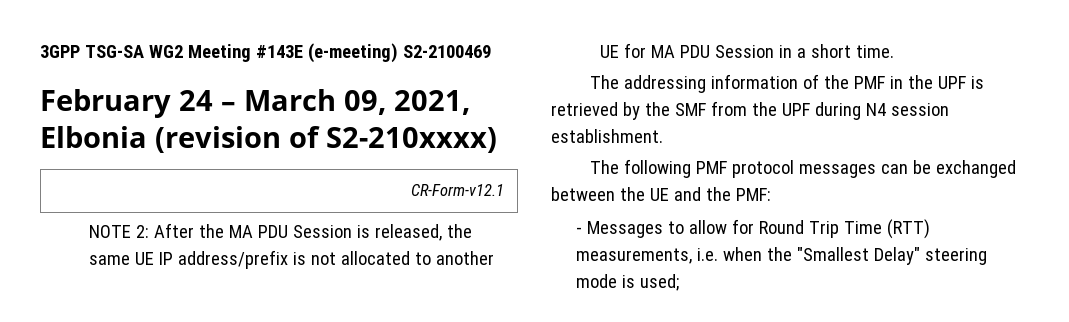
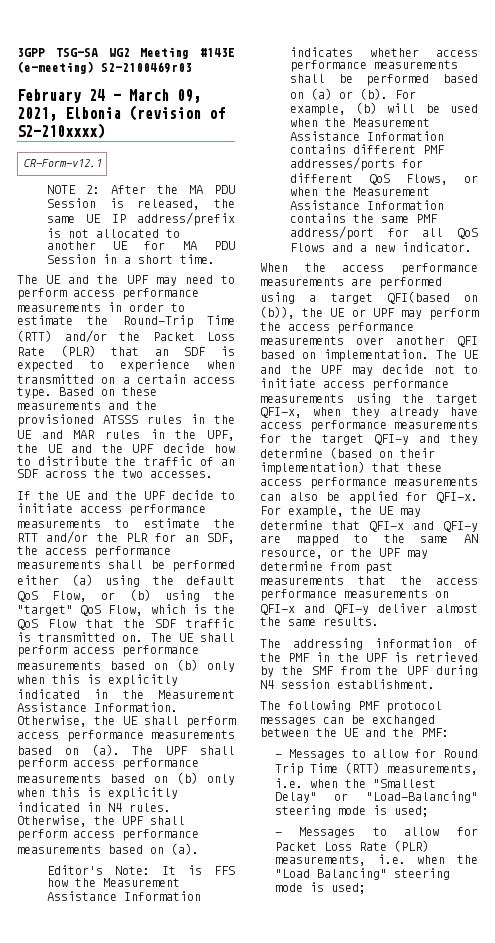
[402,45,491,58] S2-2100469 -> [101,62,192,73] S2-2100469r03
(895, 51) none -> [17,275,235,286] [17,288,199,300] [17,302,185,312] [17,315,235,328] [17,330,235,343] [17,345,235,357] [17,359,235,372] [17,374,235,384] [17,387,157,399] [17,401,157,410] [17,414,235,427] [17,429,235,441] [17,443,235,453] [17,456,235,466] [17,469,213,478] [17,490,235,500] [17,503,206,516] [17,518,235,528] [17,531,236,544] [17,546,171,558] [17,560,235,572] [17,574,235,587] [17,589,235,602] [17,604,235,616] [17,618,235,630] [17,632,235,642] [17,645,199,657] [17,659,235,672] [17,674,178,687] [17,689,235,699] [17,702,178,712] [17,715,236,728] [17,730,235,742] [17,744,235,756] [17,758,199,770] [17,772,235,785] [17,787,178,800] [17,802,171,812] [17,815,185,827] [17,829,199,841] [17,843,199,855] [46,865,235,875] [46,878,180,887] [46,891,201,901] [289,47,478,57] [289,60,458,72] [289,74,478,86] [289,88,416,100] [289,102,478,116] [289,118,430,127] [289,131,444,141] [289,144,445,154] [289,157,423,171] [289,173,478,185] [289,187,430,196] [289,200,444,210] [289,213,438,223] [289,226,478,240] [289,242,472,252] [260,263,478,275] [260,277,442,289] [260,291,478,304] [260,306,479,320] [260,322,414,334] [260,336,478,347] [260,349,479,362] [260,364,478,376] [260,378,449,391] [260,393,478,405] [260,407,478,418] [260,420,478,432] [260,434,478,445] [260,447,435,459] [260,461,442,475] [260,477,478,489] [260,491,478,504] [260,506,421,518] [260,520,478,532] [260,534,478,546] [260,548,428,559] [260,561,393,574] [260,576,478,585] [260,589,449,601] [260,603,478,615] [260,617,379,626] // The UE and the UPF may need to perform access performance measurements in order to estimate the Round-Trip Time (RTT) and/or the Packet Loss Rate (PLR) that an SDF is expected to experience when transmitted on a certain access type. Based on these measurements and the provisioned ATSSS rules in the UE and MAR rules in the UPF, the UE and the UPF decide how to distribute the traffic of an SDF across the two accesses. // If the UE and the UPF decide to initiate access performance measurements to estimate the RTT and/or the PLR for an SDF, the access performance measurements shall be performed either (a) using the default QoS Flow, or (b) using the "target" QoS Flow, which is the QoS Flow that the SDF traffic is transmitted on. The UE shall perform access performance measurements based on (b) only when this is explicitly indicated in the Measurement Assistance Information. Otherwise, the UE shall perform access performance measurements based on (a). The UPF shall perform access performance measurements based on (b) only when this is explicitly indicated in N4 rules. Otherwise, the UPF shall perform access performance measurements based on (a). // Editor's Note: It is FFS how the Measurement Assistance Information indicates whether access performance measurements shall be performed based on (a) or (b). For example, (b) will be used when the Measurement Assistance Information contains different PMF addresses/ports for different QoS Flows, or when the Measurement Assistance Information contains the same PMF address/port for all QoS Flows and a new indicator. // When the access performance measurements are performed using a target QFI(based on (b)), the UE or UPF may perform the access performance measurements over another QFI based on implementation. The UE and the UPF may decide not to initiate access performance measurements using the target QFI-x, when they already have access performance measurements for the target QFI-y and they determine (based on their implementation) that these access performance measurements can also be applied for QFI-x. For example, the UE may determine that QFI-x and QFI-y are mapped to the same AN resource, or the UPF may determine from past measurements that the access performance measurements on QFI-x and QFI-y deliver almost the same results.
[924,248,987,265] [575,274,679,291] steering mode is used; -> [334,791,478,803] [274,805,429,817] [274,827,478,838] [274,840,429,852] [274,854,478,866] [274,868,450,880] [274,882,366,894] or "Load-Balancing" steering mode is used; // - Messages to allow for Packet Loss Rate (PLR) measurements, i.e. when the "Load Balancing" steering mode is used;

